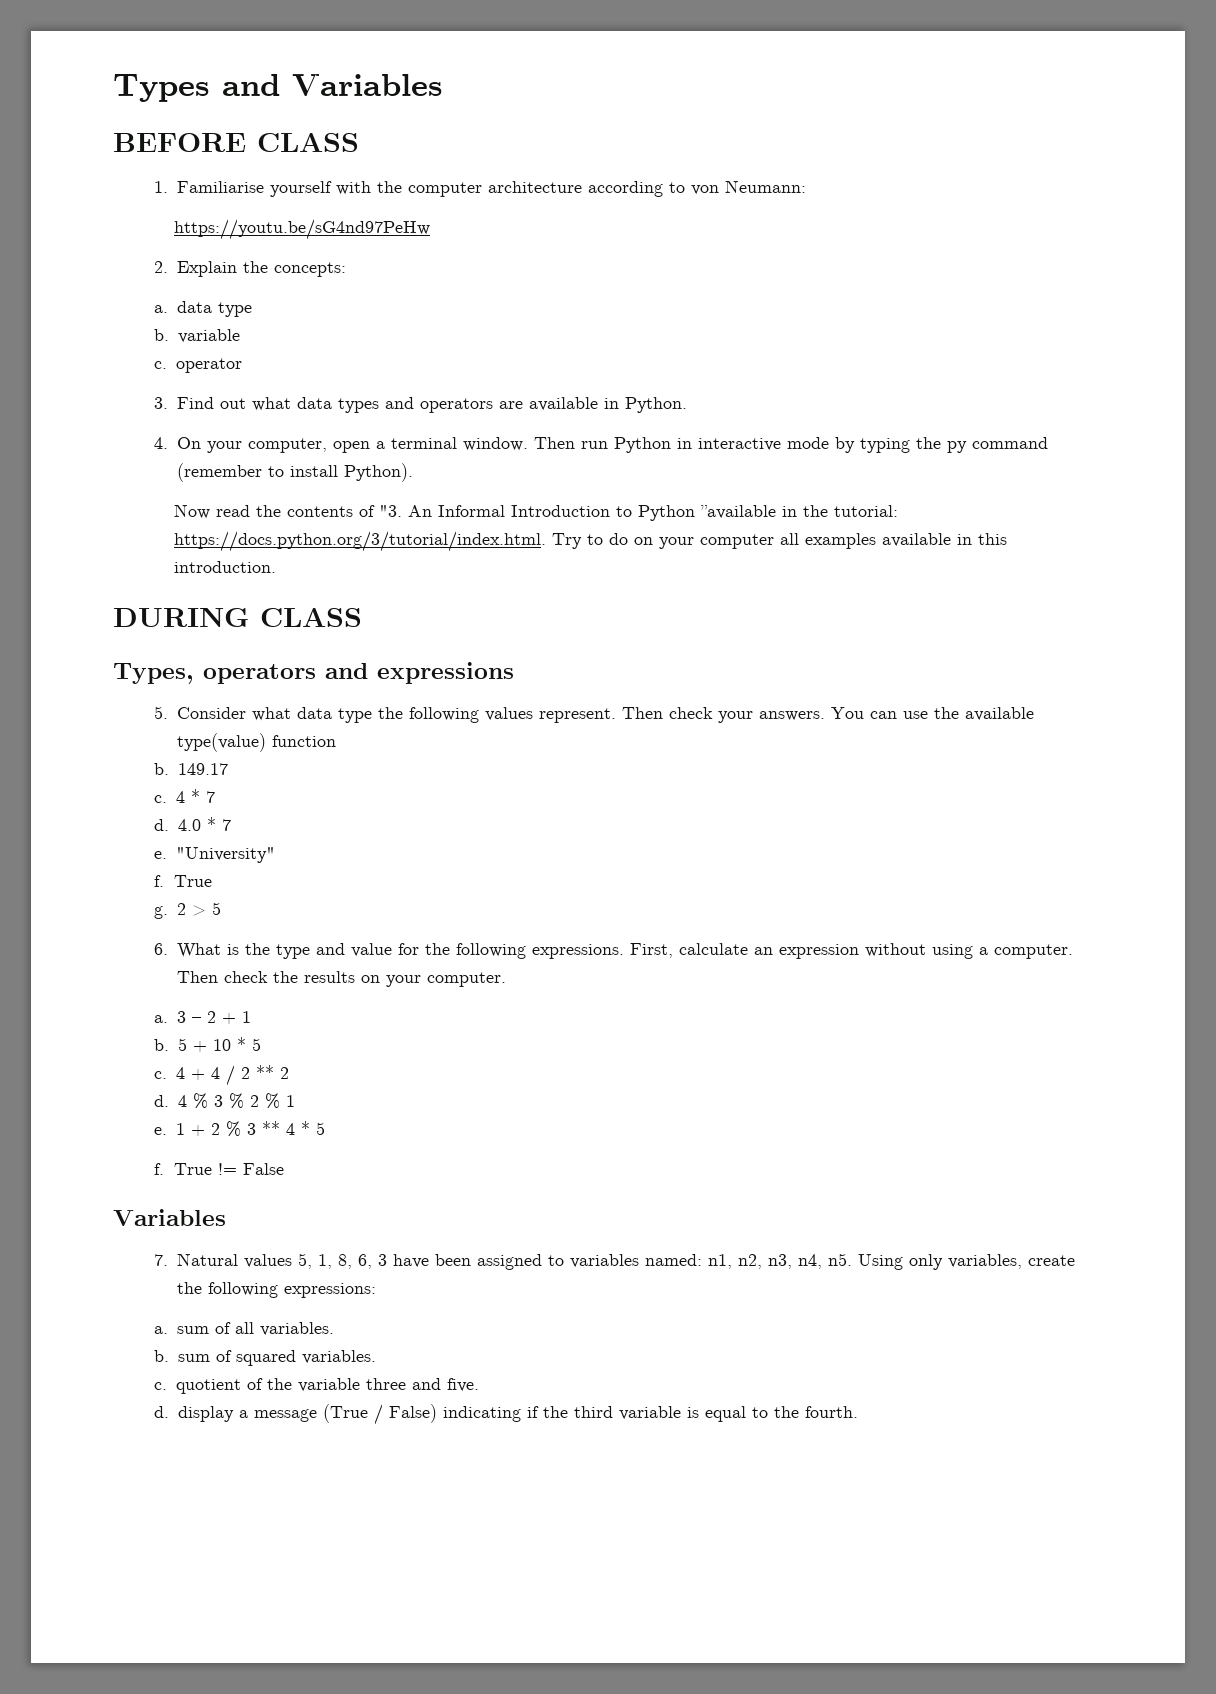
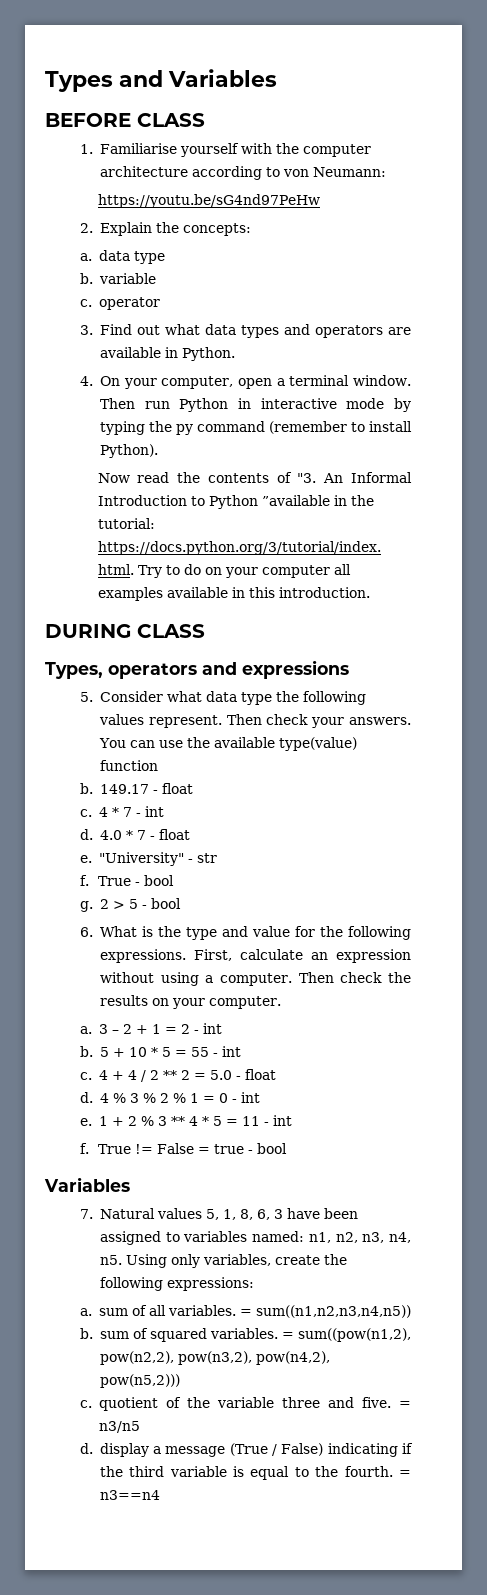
(228, 769) none -> [152,783,193,794] - float
(215, 797) none -> [135,806,164,817] - int
(231, 825) none -> [149,829,190,840] - float
[153,875,213,887] // f. True -> [187,853,217,863] [80,875,174,886] - str // f. True - bool
(221, 908) none -> [141,898,181,909] - bool
(251, 1017) none -> [164,1023,222,1034] = 2 - int
(261, 1044) none -> [174,1046,241,1057] = 55 - int
(289, 1073) none -> [193,1069,276,1080] = 5.0 - float
(295, 1101) none -> [202,1092,260,1103] = 0 - int
(325, 1128) none -> [225,1115,292,1126] = 11 - int
(285, 1169) none -> [197,1143,287,1154] = true - bool
(334, 1329) none -> [239,1305,411,1318] = sum((n1,n2,n3,n4,n5))
(376, 1357) none -> [281,1328,411,1342] [99,1351,330,1365] [99,1374,180,1388] = sum((pow(n1,2), pow(n2,2), pow(n3,2), pow(n4,2), pow(n5,2)))
(479, 1385) none -> [399,1401,412,1408] [98,1421,140,1433] = n3/n5
(858, 1412) none -> [398,1470,411,1477] [99,1490,160,1500] = n3==n4

